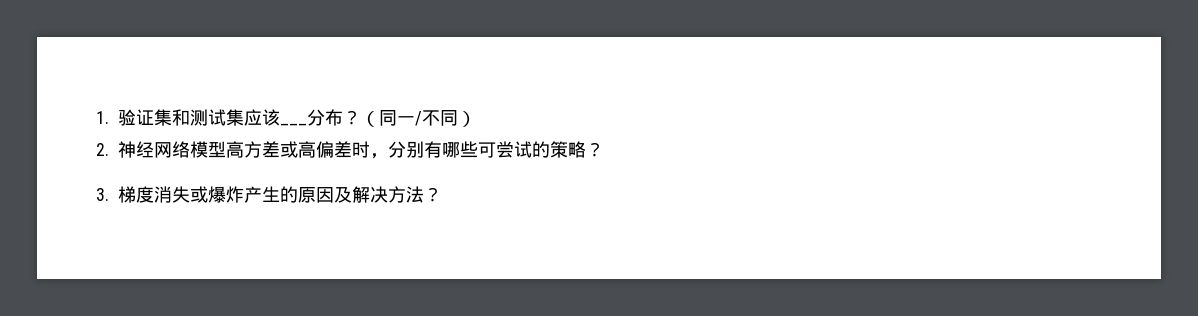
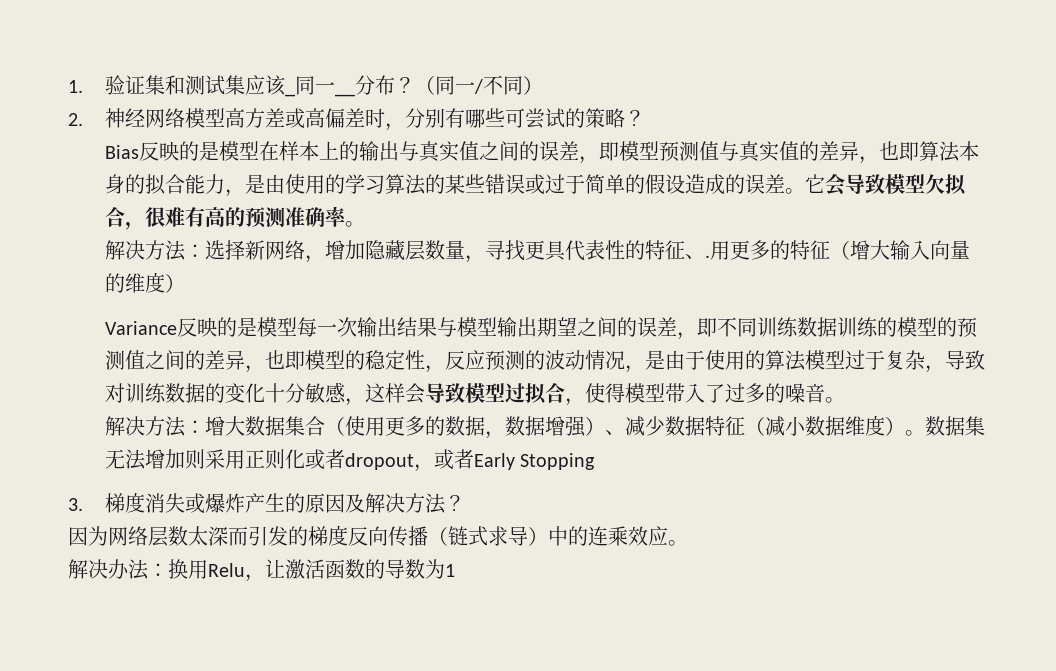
[280,123,307,126] ___ -> [285,76,336,97] [335,93,356,97] _同一__
(604, 149) none -> [105,141,980,164] [105,173,968,197] [105,206,366,230] [105,240,971,263] [105,272,186,293] [105,317,978,340] [105,350,986,373] [105,382,846,406] [105,415,986,439] [105,449,596,472] // Bias反映的是模型在样本上的输出与真实值之间的误差，即模型预测值与真实值的差异，也即算法本身的拟合能力，是由使用的学习算法的某些错误或过于简单的假设造成的误差。它会导致模型欠拟合，很难有高的预测准确率。 // 解决方法：选择新网络，增加隐藏层数量，寻找更具代表性的特征、.用更多的特征（增大输入向量的维度） // Variance反映的是模型每一次输出结果与模型输出期望之间的误差，即不同训练数据训练的模型的预测值之间的差异，也即模型的稳定性，反应预测的波动情况，是由于使用的算法模型过于复杂，导致对训练数据的变化十分敏感，这样会导致模型过拟合，使得模型带入了过多的噪音。 // 解决方法：增大数据集合（使用更多的数据，数据增强）、减少数据特征（减小数据维度）。数据集无法增加则采用正则化或者dropout，或者Early Stopping
(442, 194) none -> [68,525,688,547] [68,559,455,582] // 因为网络层数太深而引发的梯度反向传播（链式求导）中的连乘效应。 // 解决办法：换用Relu，让激活函数的导数为1

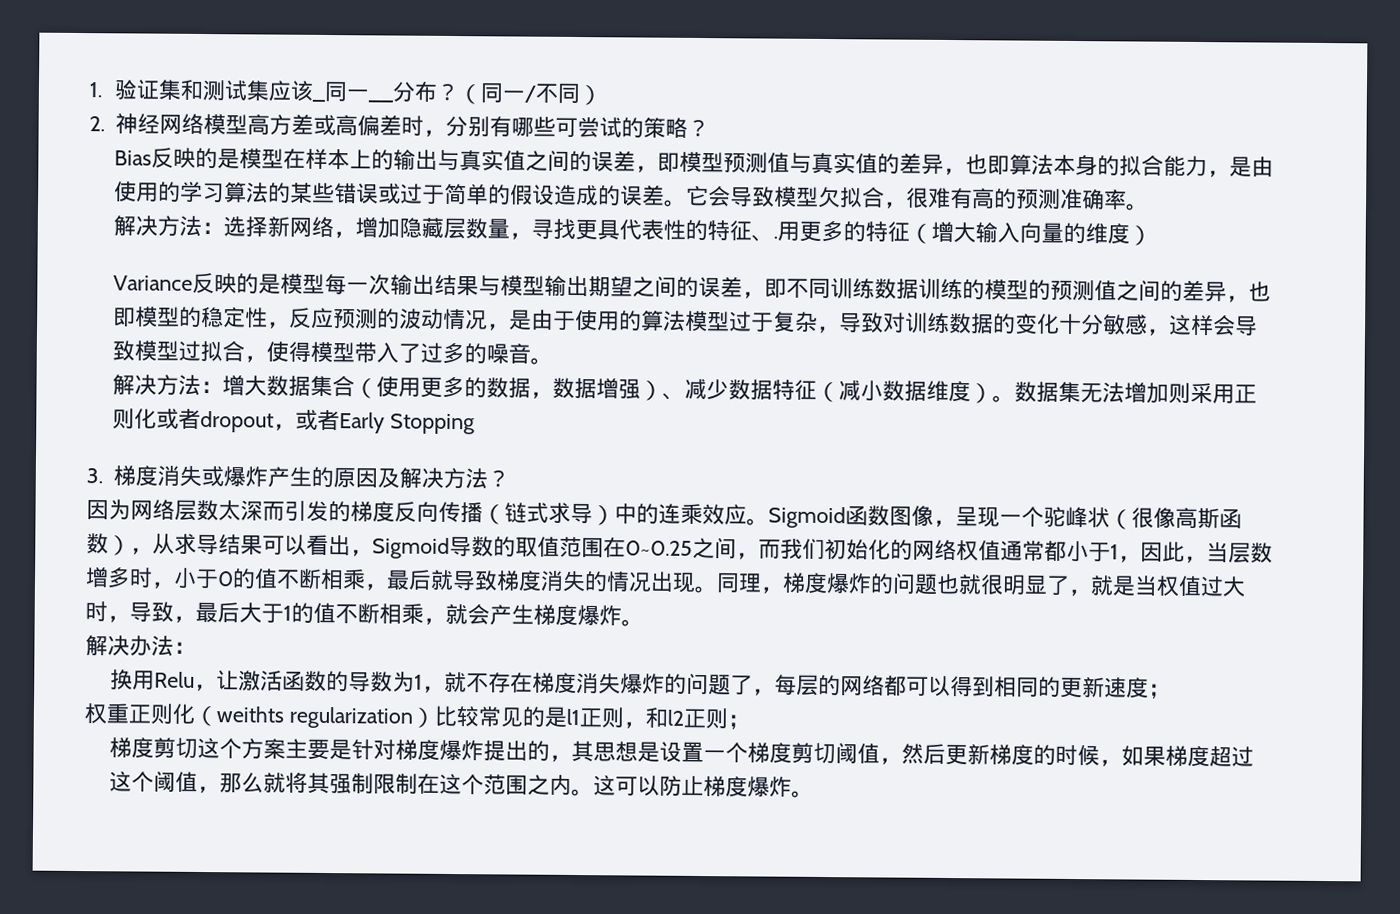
(688, 543) none -> [768,505,1242,530] [86,533,1273,564] [85,567,1246,597] [85,601,644,627] Sigmoid函数图像，呈现一个驼峰状（很像高斯函数），从求导结果可以看出，Sigmoid导数的取值范围在0~0.25之间，而我们初始化的网络权值通常都小于1，因此，当层数增多时，小于0的值不断相乘，最后就导致梯度消失的情况出现。同理，梯度爆炸的问题也就很明显了，就是当权值过大时，导致，最后大于1的值不断相乘，就会产生梯度爆炸。
(168, 570) none -> (196, 647) //
(455, 570) none -> [421,671,1171,699] [84,703,750,730] [108,737,1254,768] [108,770,814,798] ，就不存在梯度消失爆炸的问题了，每层的网络都可以得到相同的更新速度； // 权重正则化（weithts regularization）比较常见的是l1正则，和l2正则； // 梯度剪切这个方案主要是针对梯度爆炸提出的，其思想是设置一个梯度剪切阈值，然后更新梯度的时候，如果梯度超过这个阈值，那么就将其强制限制在这个范围之内。这可以防止梯度爆炸。

